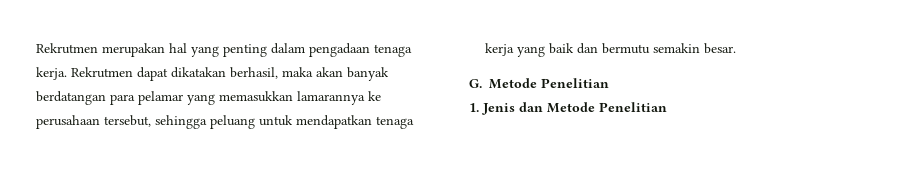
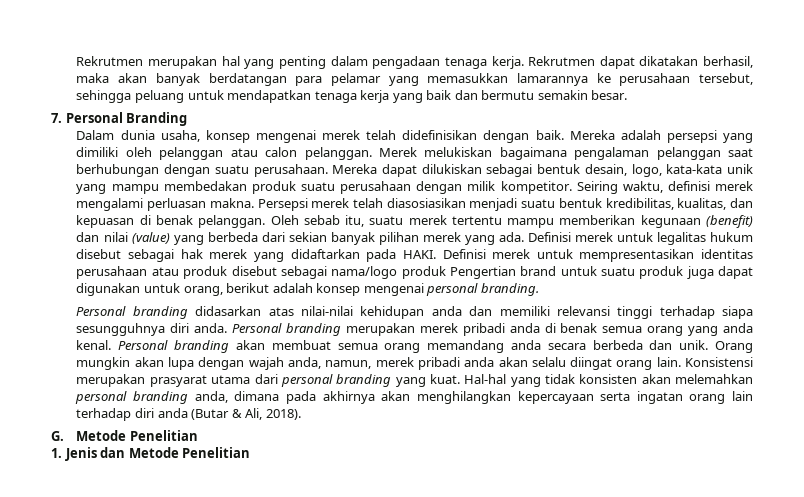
(737, 48) none -> [51,112,188,126] [76,130,753,143] [76,147,753,160] [76,164,753,177] [76,181,753,194] [76,198,753,211] [76,215,753,228] [76,232,753,245] [76,249,753,262] [76,266,754,279] [76,283,539,296] [76,306,753,319] [76,323,753,336] [76,340,754,353] [76,357,754,370] [76,374,754,387] [75,391,753,404] [76,408,301,421] // 7. Personal Branding // Dalam dunia usaha, konsep mengenai merek telah didefinisikan dengan baik. Mereka adalah persepsi yang dimiliki oleh pelanggan atau calon pelanggan. Merek melukiskan bagaimana pengalaman pelanggan saat berhubungan dengan suatu perusahaan. Mereka dapat dilukiskan sebagai bentuk desain, logo, kata-kata unik yang mampu membedakan produk suatu perusahaan dengan milik kompetitor. Seiring waktu, definisi merek mengalami perluasan makna. Persepsi merek telah diasosiasikan menjadi suatu bentuk kredibilitas, kualitas, dan kepuasan di benak pelanggan. Oleh sebab itu, suatu merek tertentu mampu memberikan kegunaan (benefit) dan nilai (value) yang berbeda dari sekian banyak pilihan merek yang ada. Definisi merek untuk legalitas hukum disebut sebagai hak merek yang didaftarkan pada HAKI. Definisi merek untuk mempresentasikan identitas perusahaan atau produk disebut sebagai nama/logo produk Pengertian brand untuk suatu produk juga dapat digunakan untuk orang, berikut adalah konsep mengenai personal branding. // Personal branding didasarkan atas nilai-nilai kehidupan anda dan memiliki relevansi tinggi terhadap siapa sesungguhnya diri anda. Personal branding merupakan merek pribadi anda di benak semua orang yang anda kenal. Personal branding akan membuat semua orang memandang anda secara berbeda dan unik. Orang mungkin akan lupa dengan wajah anda, namun, merek pribadi anda akan selalu diingat orang lain. Konsistensi merupakan prasyarat utama dari personal branding yang kuat. Hal-hal yang tidak konsisten akan melemahkan personal branding anda, dimana pada akhirnya akan menghilangkan kepercayaan serta ingatan orang lain terhadap diri anda (Butar & Ali, 2018).

